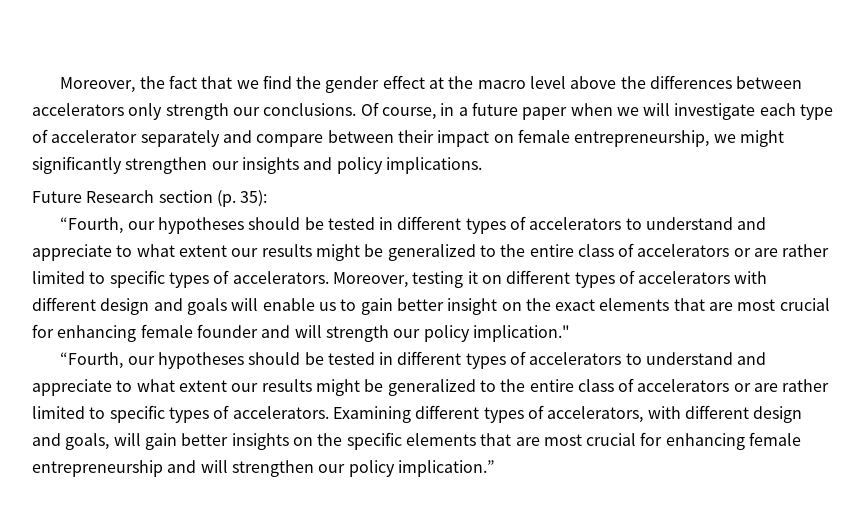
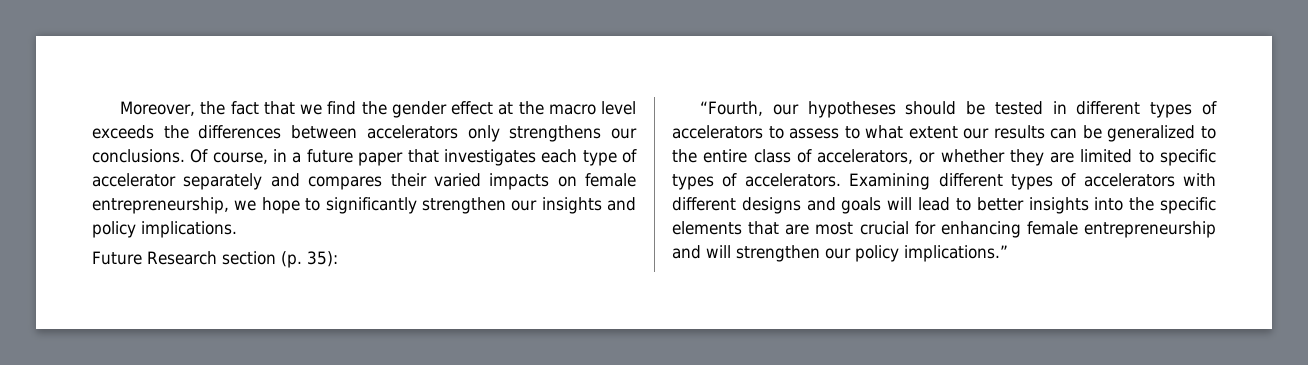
[570,76,617,89] above -> [92,125,154,139] exceeds
[165,103,229,120] strength -> [509,125,602,142] strengthens
[570,103,756,120] when we will investigate -> [407,149,536,166] that investigates
[256,130,490,147] compare between their impact -> [308,173,550,190] compares their varied impacts
[739,130,784,147] might -> [261,197,321,214] hope to
[646,217,767,230] [32,243,830,261] [32,270,768,288] [32,297,830,315] [32,324,570,342] [60,351,767,369] [32,378,830,396] understand and appreciate to what extent our results might be generalized to the entire class of accelerators or are rather limited to specific types of accelerators. Moreover, testing it on different types of accelerators with different design and goals will enable us to gain better insight on the exact elements that are most crucial for enhancing female founder and will strength our policy implication." // “Fourth, our hypotheses should be tested in different types of accelerators to understand and appreciate to what extent our results might be generalized to the entire class of accelerators or are rather -> [789,125,1216,142] [672,149,1075,166] assess to what extent our results can be generalized to the entire class of accelerators, or whether they are
[547,405,803,423] [32,433,177,450] accelerators, with different design and goals, will gain -> [1083,173,1216,187] [672,197,971,214] accelerators with different designs and goals will lead to
[292,437,313,446] on -> [1094,197,1124,211] into
[397,460,495,477] implication.” -> [904,245,1008,262] implications.”

